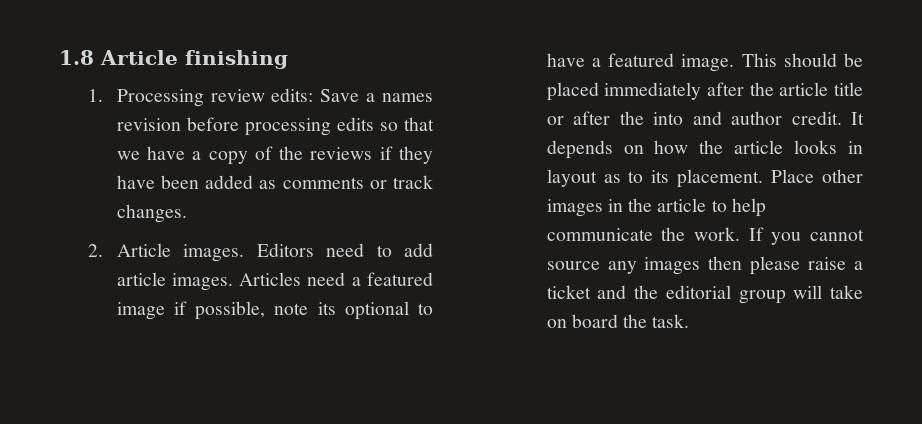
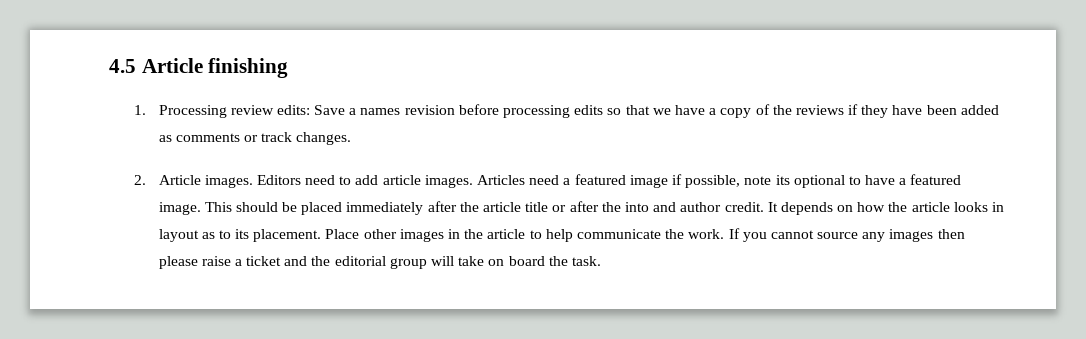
[59,50,94,65] 1.8 -> [109,59,136,73] 4.5

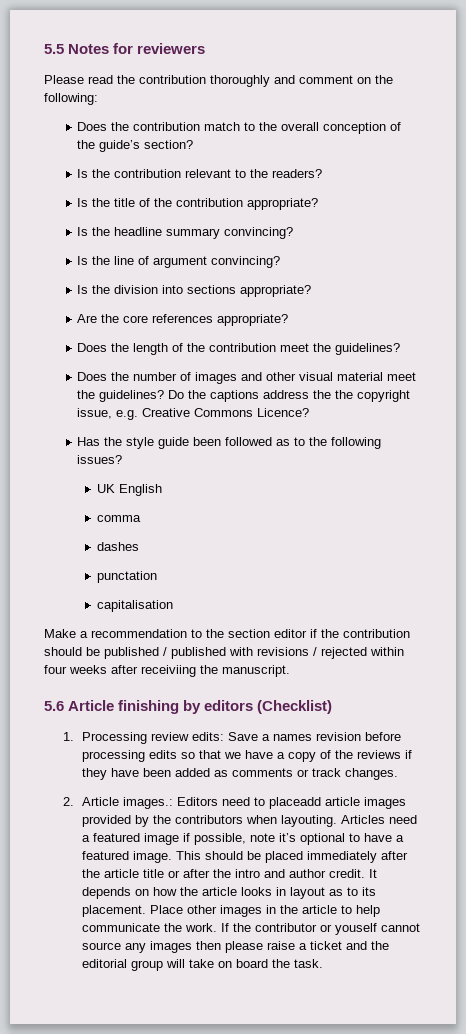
[109,59,136,73] 4.5 -> [44,43,206,54] [44,75,393,87] [44,93,98,105] [77,122,402,134] [77,140,194,152] [77,169,323,178] [77,198,319,210] [77,227,294,239] [77,256,281,268] [77,285,312,297] [77,314,289,326] [77,343,401,355] [77,372,417,384] [77,390,411,402] [77,408,310,420] [77,437,382,449] [77,455,123,464] [96,484,162,496] [96,515,141,522] [96,542,139,551] [96,571,157,583] [96,600,173,612] [44,629,410,638] [44,647,404,659] [44,665,290,677] [44,701,64,711] 5.5 Notes for reviewers // Please read the contribution thoroughly and comment on the following: // Does the contribution match to the overall conception of the guide’s section? // Is the contribution relevant to the readers? // Is the title of the contribution appropriate? // Is the headline summary convincing? // Is the line of argument convincing? // Is the division into sections appropriate? // Are the core references appropriate? // Does the length of the contribution meet the guidelines? // Does the number of images and other visual material meet the guidelines? Do the captions address the the copyright issue, e.g. Creative Commons Licence? // Has the style guide been followed as to the following issues? // UK English // comma // dashes // punctation // capitalisation // Make a recommendation to the section editor if the contribution should be published / published with revisions / rejected within four weeks after receiviing the manuscript. // 5.6
(289, 68) none -> [183,700,333,714] by editors (Checklist)
[204,175,253,188] images. -> [123,797,174,809] images.:
[355,175,473,188] add article images. -> [269,797,407,809] [82,815,338,827] placeadd article images provided by the contributors when layouting.
[775,175,790,185] its -> [279,833,297,842] it’s
[624,202,649,212] into -> [235,869,261,878] intro
[742,232,767,242] you -> [233,923,378,935] the contributor or youself

